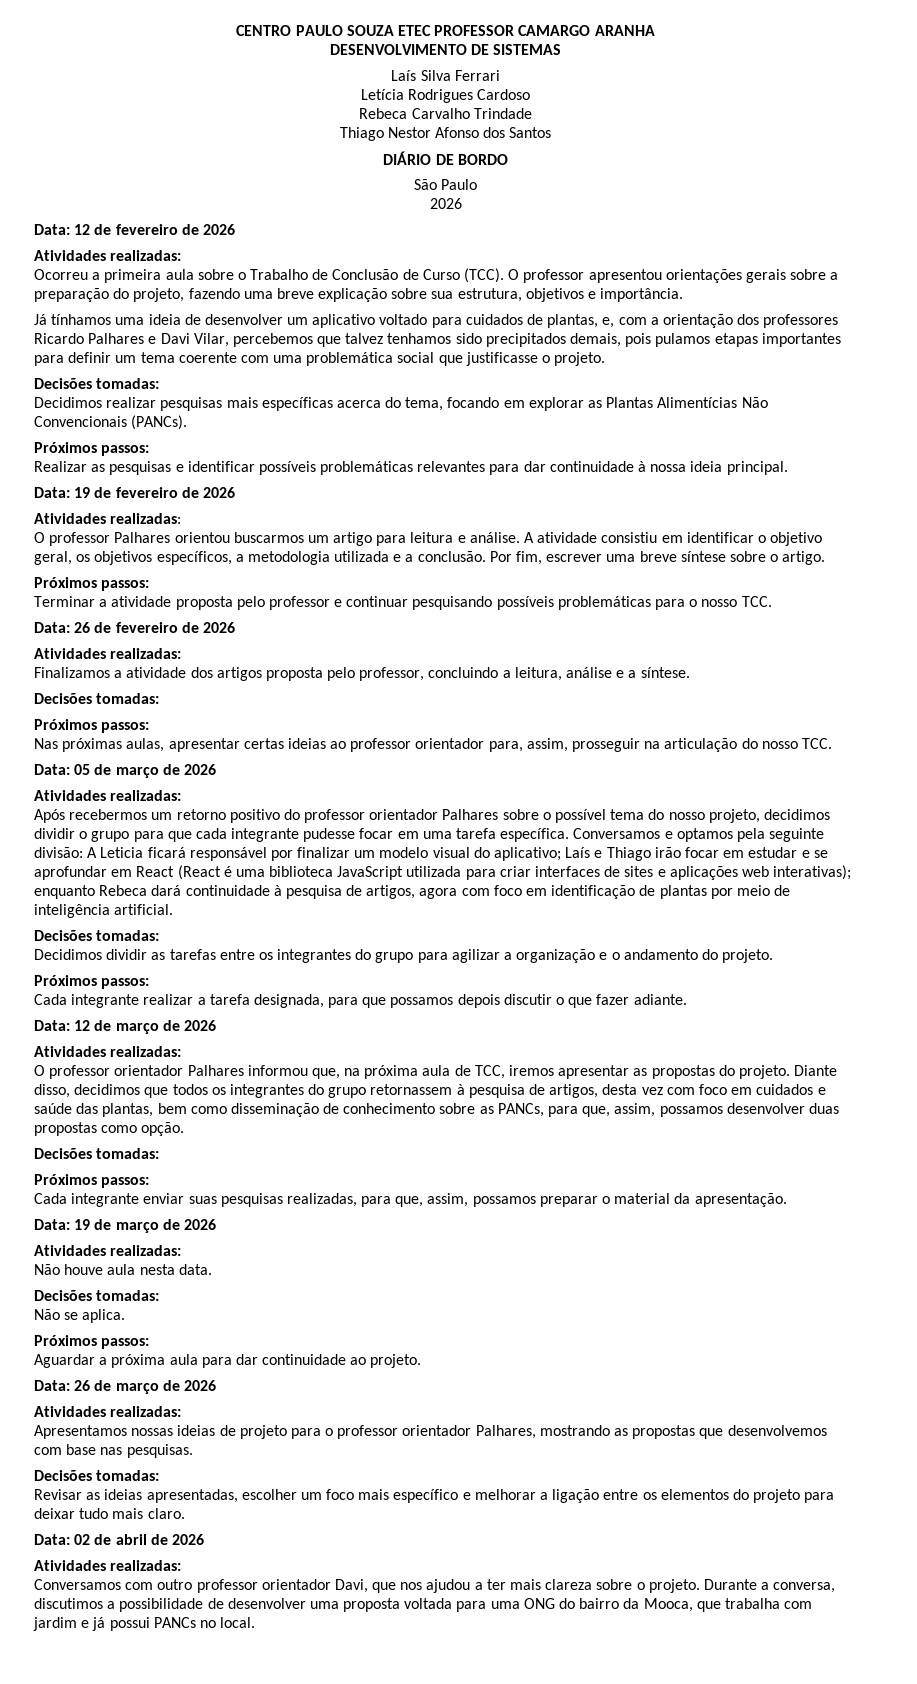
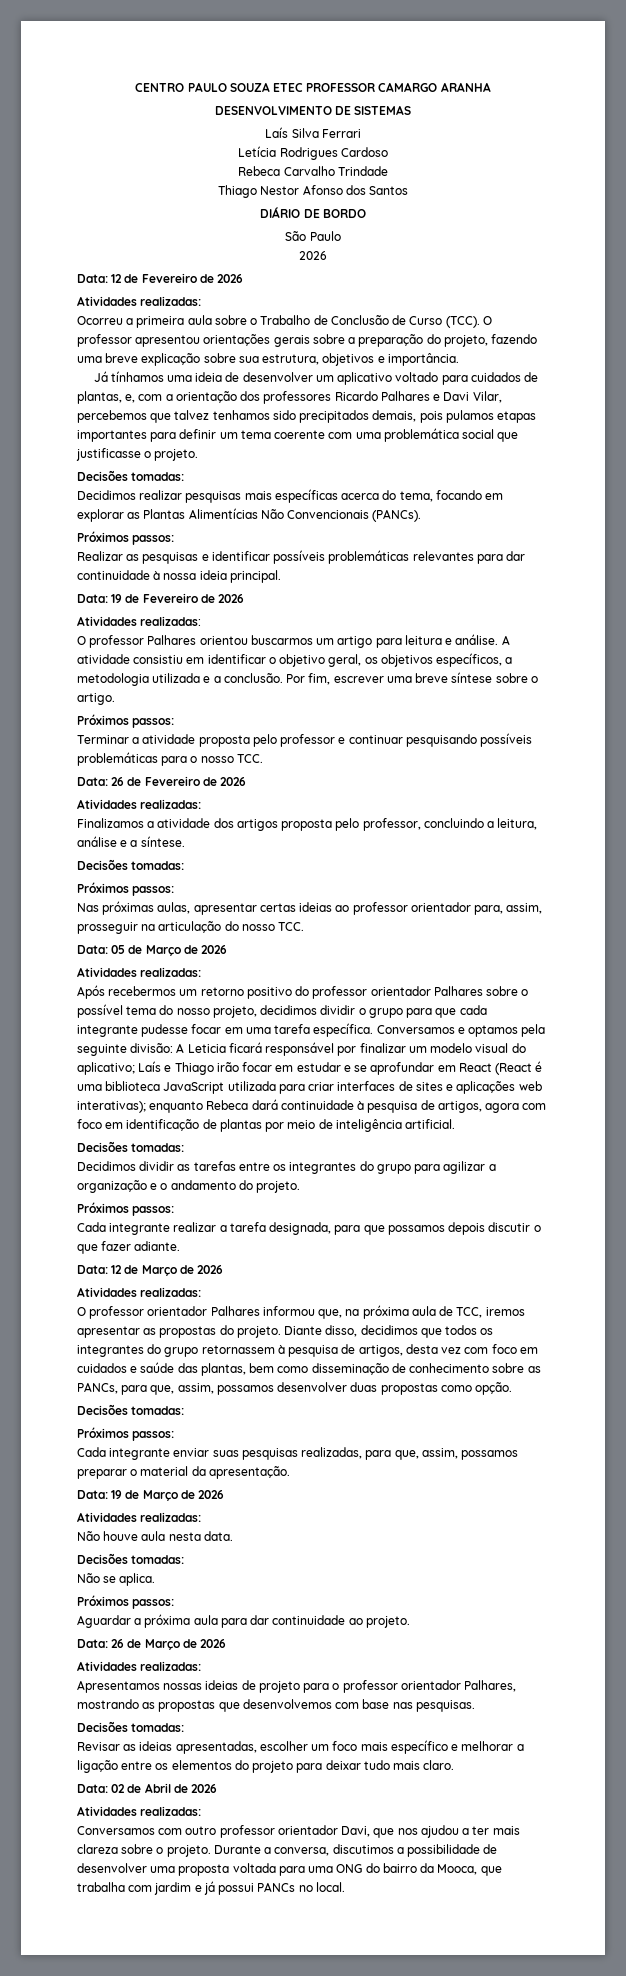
[115,224,178,235] fevereiro -> [141,273,197,283] Fevereiro
[115,487,178,498] fevereiro -> [142,593,198,603] Fevereiro
[115,622,178,633] fevereiro -> [144,776,200,786] Fevereiro
[115,767,159,778] março -> [145,945,181,956] Março
[115,1023,159,1034] março -> [141,1265,177,1276] Março
[115,1222,159,1233] março -> [142,1490,178,1501] Março
[115,1383,159,1394] março -> [144,1639,180,1650] Março
[115,1534,147,1545] abril -> [144,1783,171,1793] Abril

